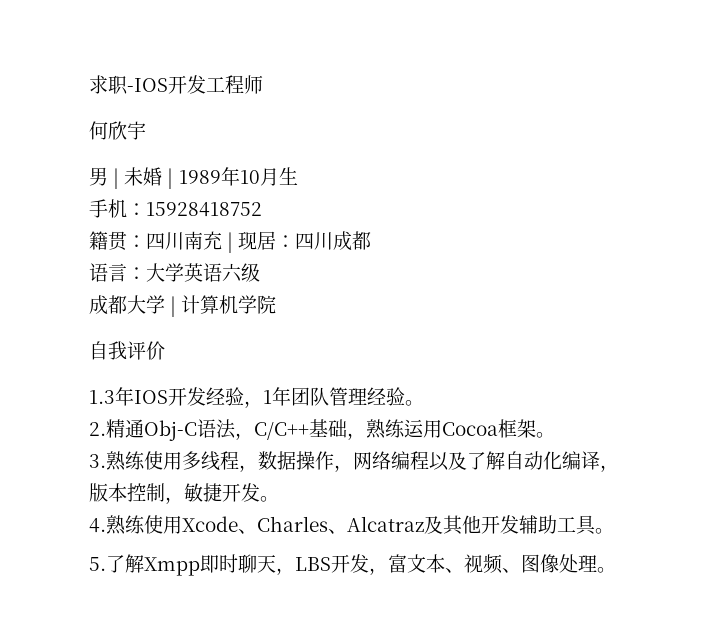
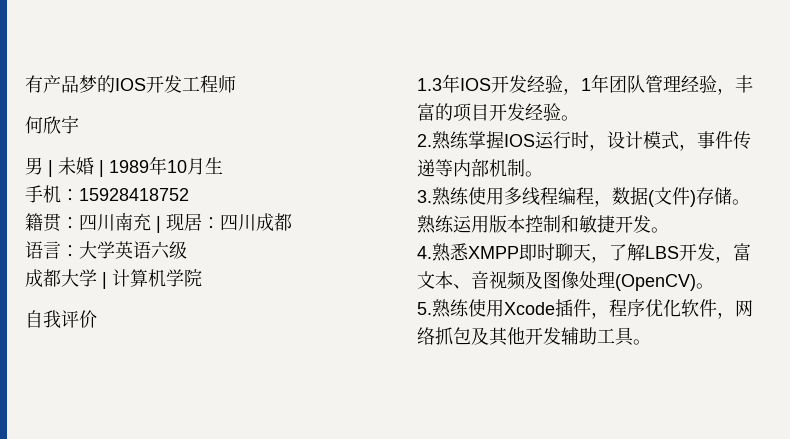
[89,75,168,95] 求职-IOS -> [25,75,146,93] 有产品梦的IOS
[405,400,424,406] [89,419,536,441] 。 // 2.精通Obj-C语法，C/C++基础，熟练运用Cocoa框架 -> [717,75,753,95] [417,103,579,122] [417,131,751,151] [417,159,525,177] ，丰富的项目开发经验。 // 2.熟练掌握IOS运行时，设计模式，事件传递等内部机制
[239,451,619,472] ，数据操作，网络编程以及了解自动化编译， -> [558,187,750,207] [417,215,489,234] 编程，数据(文件)存储。熟练运用
[165,497,184,504] ， -> [561,215,579,233] 和
[125,515,424,534] 练使用Xcode、Charles、Alcatraz -> [450,243,751,263] [417,271,714,291] [417,299,753,319] [417,327,471,345] 悉XMPP即时聊天，了解LBS开发，富文本、音视频及图像处理(OpenCV)。 // 5.熟练使用Xcode插件，程序优化软件，网络抓包
[89,554,616,576] // 5.了解Xmpp即时聊天，LBS开发，富文本、视频、图像处理。 -> (651, 342) none

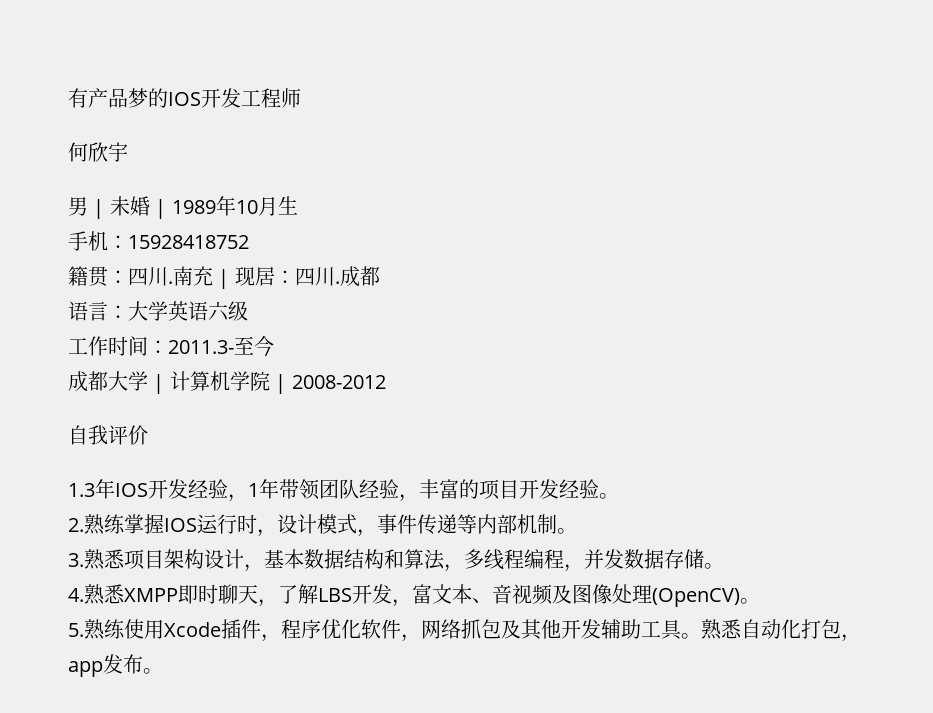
(115, 222) none -> [168,281,173,284] .
(256, 222) none -> [334,281,340,284] .
(187, 250) none -> [68,336,274,357] // 工作时间：2011.3-至今
(202, 278) none -> [275,374,386,394] | 2008-2012
[609,75,681,93] 团队管理 -> [279,479,359,500] 带领团队
[450,187,750,207] [417,215,651,234] 练使用多线程编程，数据(文件)存储。熟练运用版本控制和敏捷开发 -> [104,549,704,572] 悉项目架构设计，基本数据结构和算法，多线程编程，并发数据存储
(651, 342) none -> [701,619,861,642] [68,654,163,677] 熟悉自动化打包，app发布。

